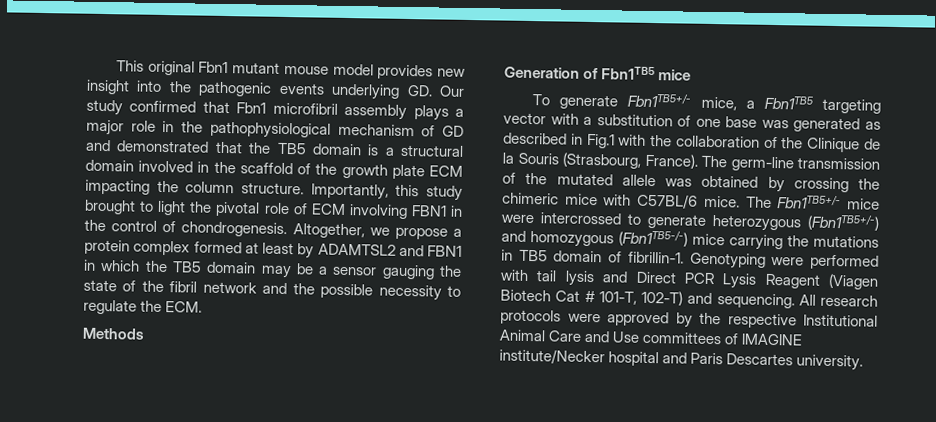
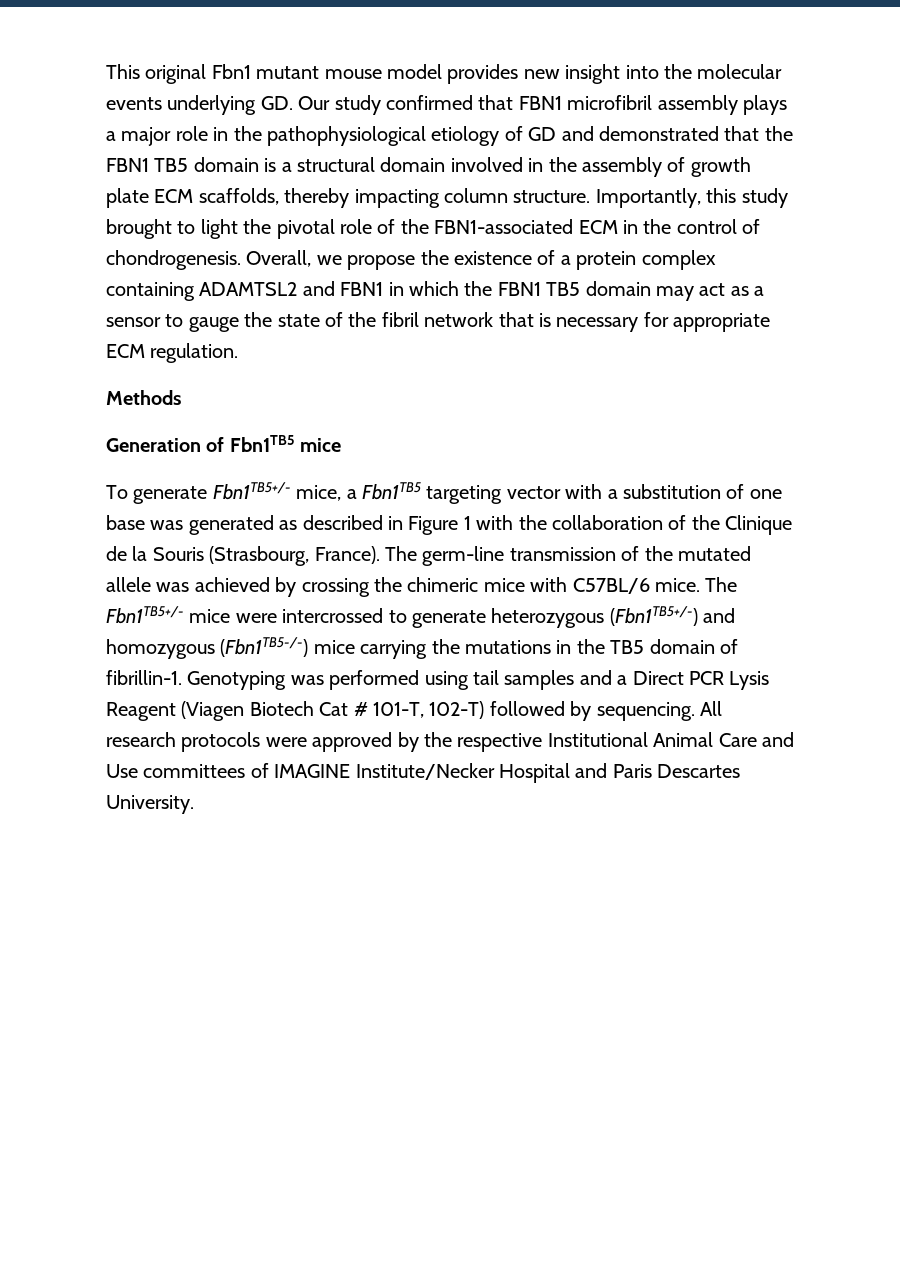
[198,81,273,97] pathogenic -> [697,64,783,79] molecular
[236,102,267,114] Fbn1 -> [518,96,562,110] FBN1
[337,123,415,137] mechanism -> [431,126,500,146] etiology
(272, 148) none -> [106,158,149,172] FBN1
[239,162,464,180] [85,179,179,195] scaffold of the growth plate ECM impacting the -> [581,157,751,177] [106,188,440,208] assembly of growth plate ECM scaffolds, thereby impacting
[310,203,447,219] ECM involving FBN1 -> [400,219,618,234] the FBN1-associated ECM
[292,223,365,239] Altogether, -> [246,250,312,267] Overall,
[453,228,463,237] [84,239,315,259] a protein complex formed at least by -> [420,250,716,270] [106,282,195,301] the existence of a protein complex containing
(168, 266) none -> [497,282,541,296] FBN1
[295,263,435,280] be a sensor gauging -> [699,283,765,296] [106,314,239,332] act as a sensor to gauge
[262,282,462,301] [83,299,203,315] and the possible necessity to regulate the ECM. -> [498,312,771,332] [106,343,239,363] that is necessary for appropriate ECM regulation.
[586,133,615,149] Fig.1 -> [408,516,471,535] Figure 1
[701,175,759,188] obtained -> [194,577,270,592] achieved
(513, 255) none -> [576,639,605,654] the
[771,254,879,270] [500,269,629,287] were performed with tail lysis and -> [290,670,628,690] was performed using tail samples and a
[687,292,713,305] and -> [489,701,592,721] followed by
[499,348,660,367] institute/Necker hospital -> [355,763,570,783] Institute/Necker Hospital
[796,354,864,371] university. -> [106,795,194,814] University.

